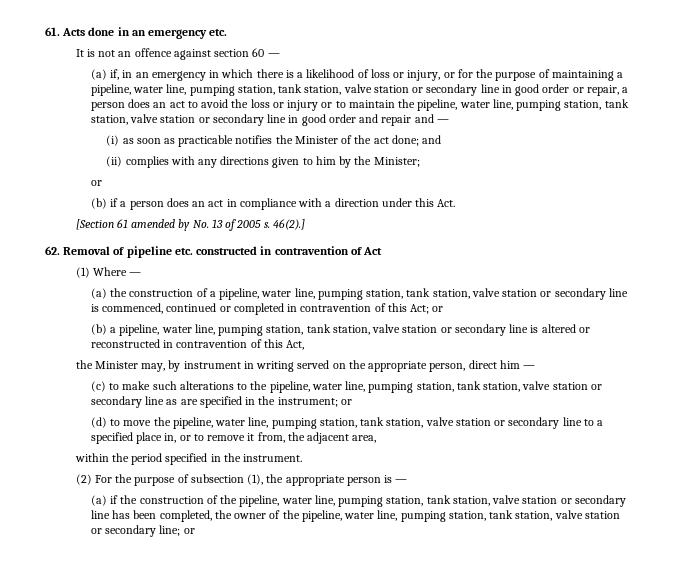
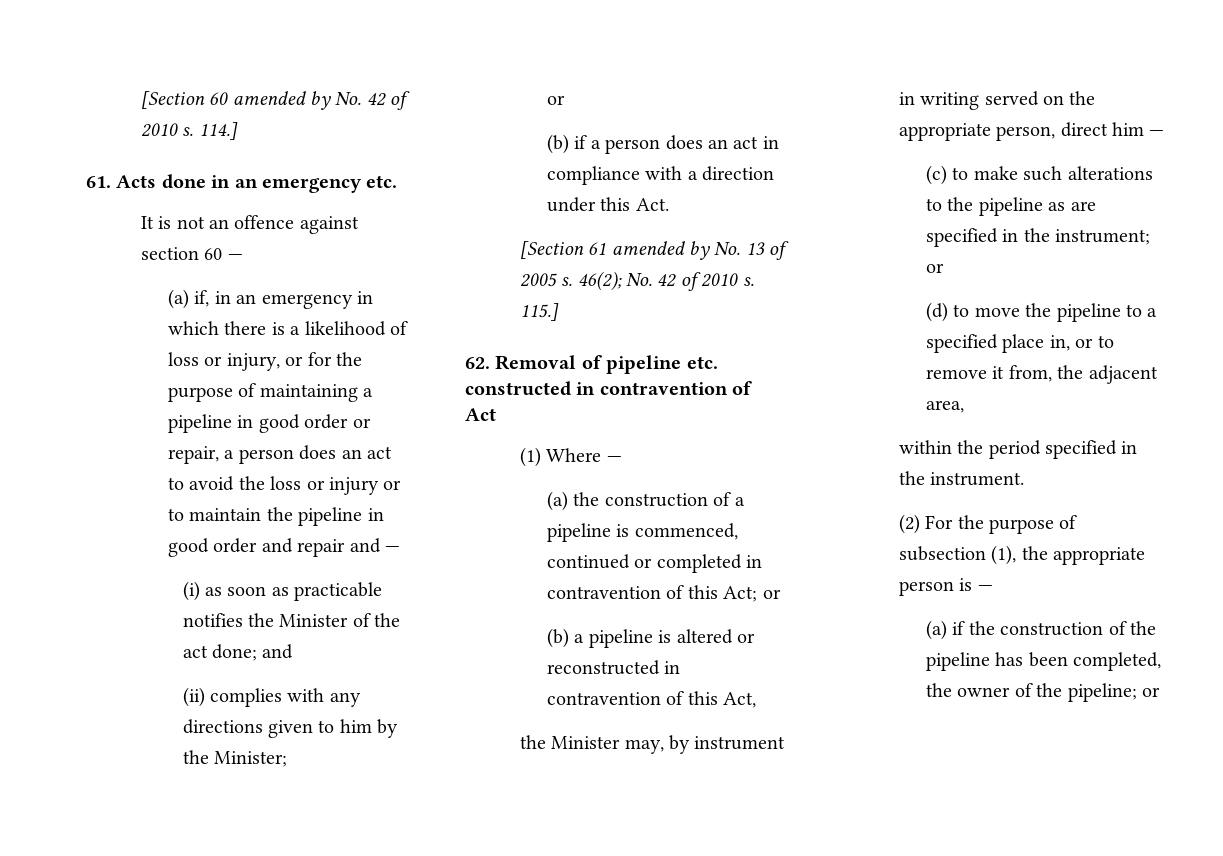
(45, 31) none -> [140,91,411,110] [140,122,238,140] [Section 60 amended by No. 42 of 2010 s. 114.] //
[90,84,500,96] pipeline, water line, pumping station, tank station, valve station or secondary line -> [168,414,233,433] pipeline
[417,99,629,111] [90,114,287,126] pipeline, water line, pumping station, tank station, valve station or secondary line -> [298,507,363,526] pipeline
[272,219,305,230] 46(2).] -> [577,271,754,291] [519,303,559,321] 46(2); No. 42 of 2010 s. 115.]
[219,288,628,300] pipeline, water line, pumping station, tank station, valve station or secondary line -> [547,523,612,542] pipeline
[119,324,529,336] pipeline, water line, pumping station, tank station, valve station or secondary line -> [588,629,653,648] pipeline
[269,381,602,393] [90,396,165,408] pipeline, water line, pumping station, tank station, valve station or secondary line -> [978,197,1043,216] pipeline
[172,417,582,429] pipeline, water line, pumping station, tank station, valve station or secondary line -> [1056,303,1121,322] pipeline
[239,495,626,507] [90,510,110,519] pipeline, water line, pumping station, tank station, valve station or secondary line -> [926,652,991,671] pipeline
[301,510,620,522] [90,525,181,537] pipeline, water line, pumping station, tank station, valve station or secondary line; -> [1067,683,1137,702] pipeline;

